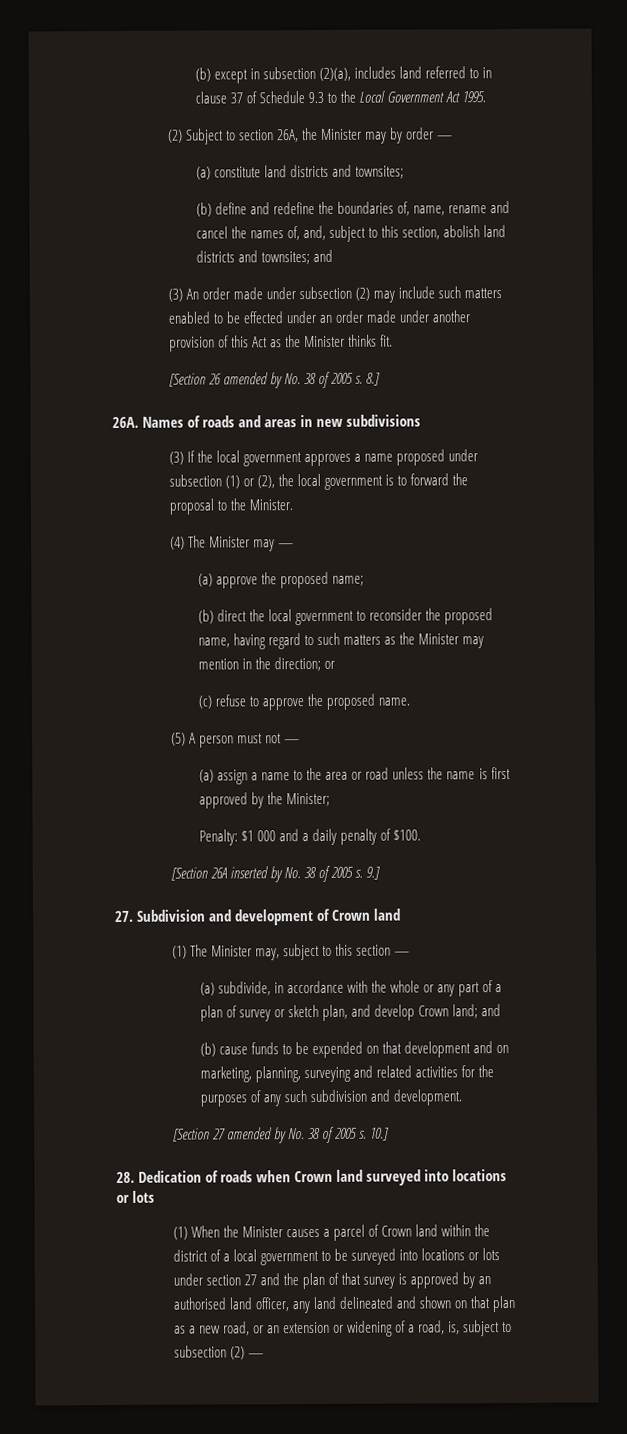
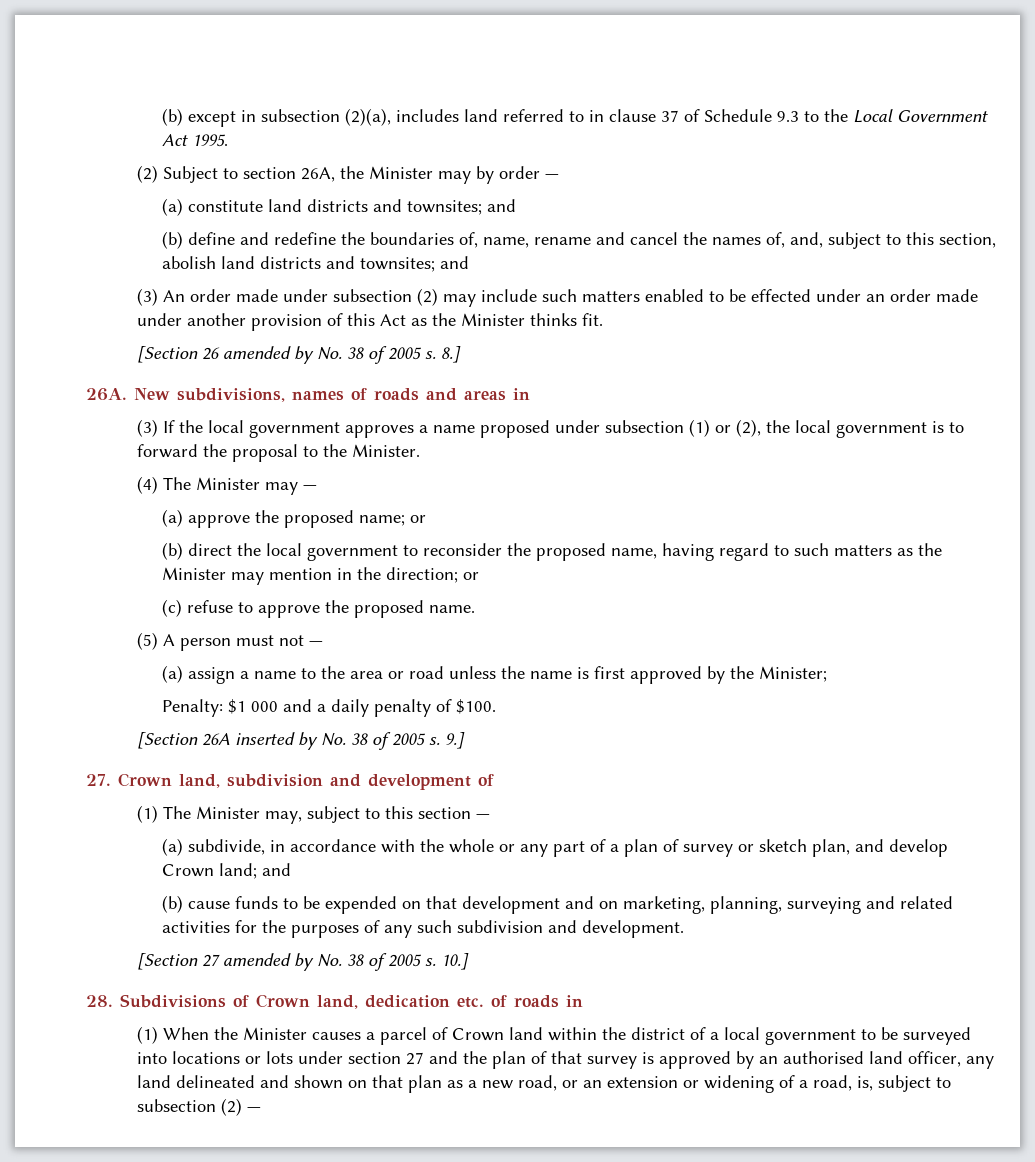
(405, 172) none -> [487,199,517,212] and
[142,416,185,428] Names -> [134,388,344,402] New subdivisions, names
[316,414,422,427] new subdivisions -> (530, 394) none
(365, 580) none -> [410,515,427,523] or
[136,909,207,922] Subdivision -> [118,773,323,788] Crown land, subdivision
[331,908,402,921] Crown land -> (494, 780) none
[138,1169,508,1186] [116,1190,156,1204] Dedication of roads when Crown land surveyed into locations or lots -> [120,994,583,1009] Subdivisions of Crown land, dedication etc. of roads in

